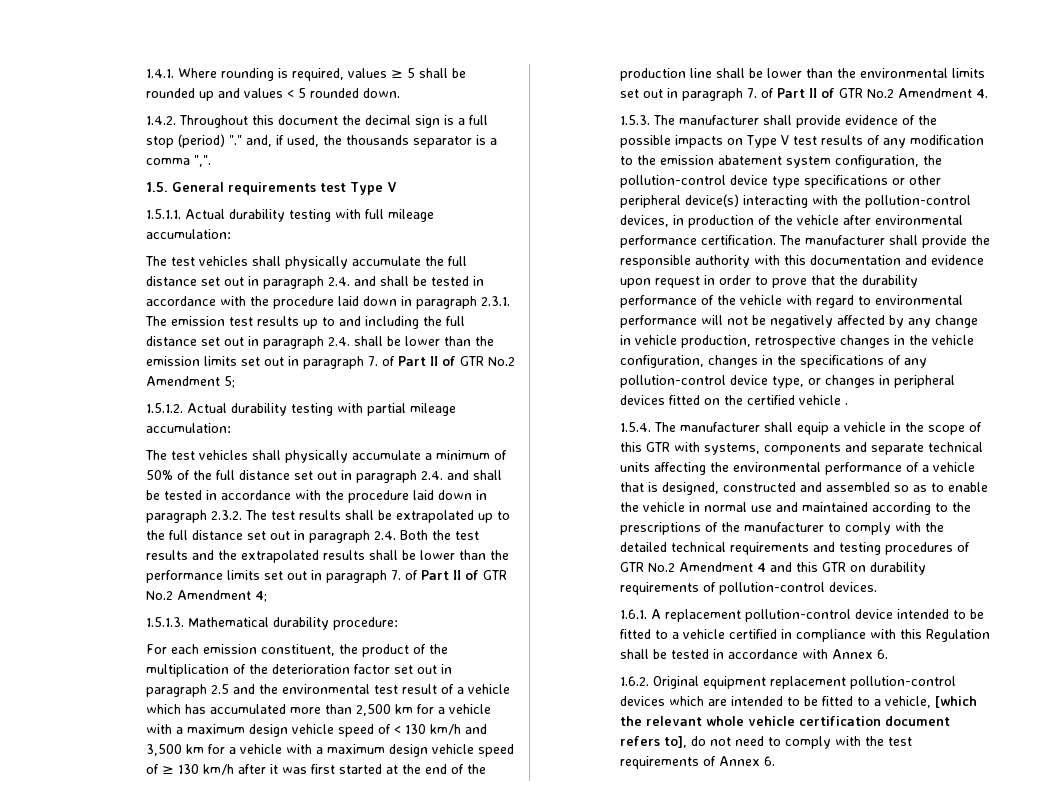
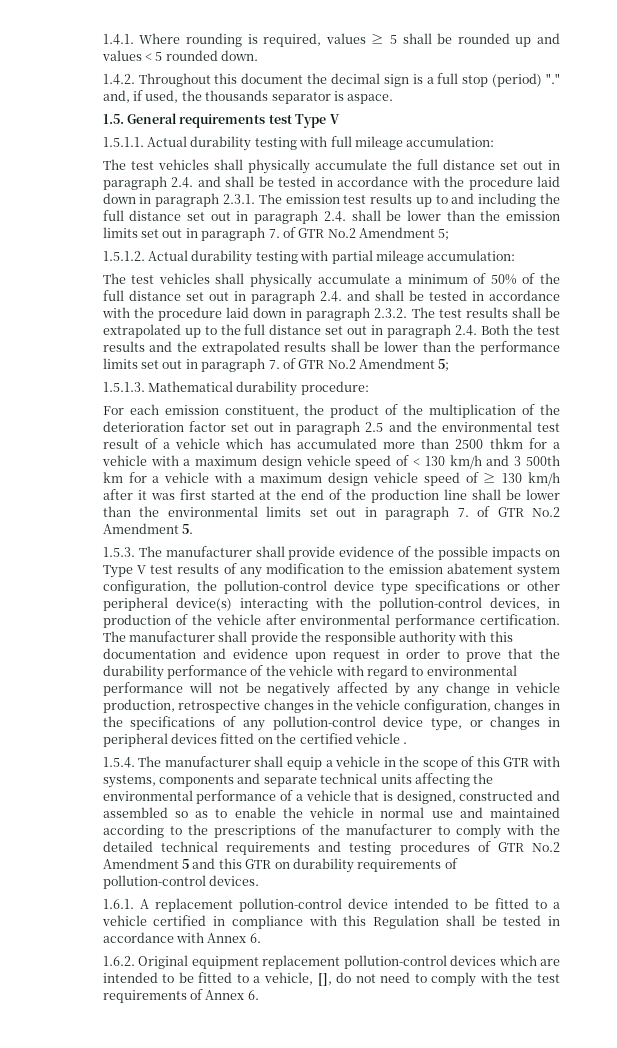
[490,138,498,145] [146,155,212,167] a comma ",". -> [347,94,394,104] aspace.
[398,356,457,366] Part II of -> (296, 232) none
[421,570,508,580] [146,590,268,602] Part II of GTR No.2 Amendment 4; -> [298,358,450,371] GTR No.2 Amendment 5;
[356,704,414,716] 2,500 km -> [455,438,523,449] 2500 thkm
[146,744,183,756] 3,500 -> [514,455,561,466] 3 500th
[777,88,989,98] Part II of GTR No.2 Amendment 4. -> [497,507,560,517] [102,523,194,534] GTR No.2 Amendment 5.
[757,563,767,572] 4 -> [182,859,190,869] 5
[935,696,978,708] [620,716,951,726] [620,736,688,748] [which the relevant whole vehicle certification document refers to], -> [317,973,332,986] [],

